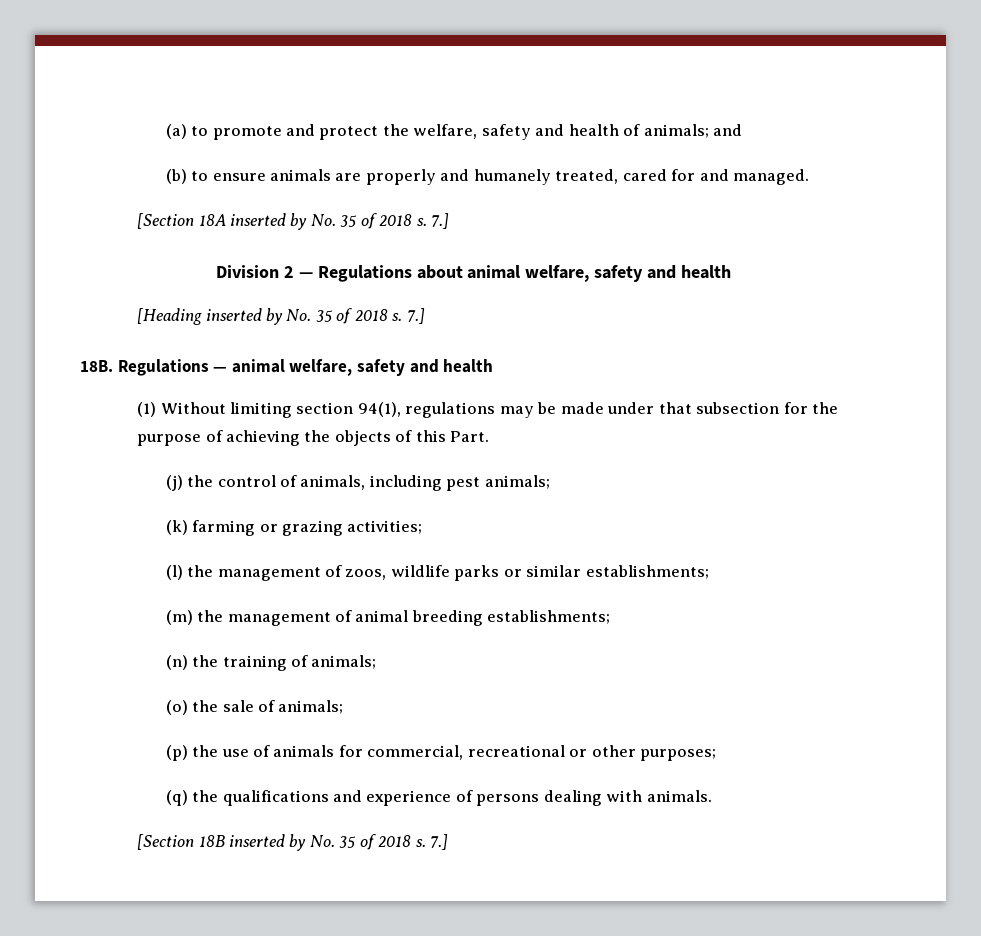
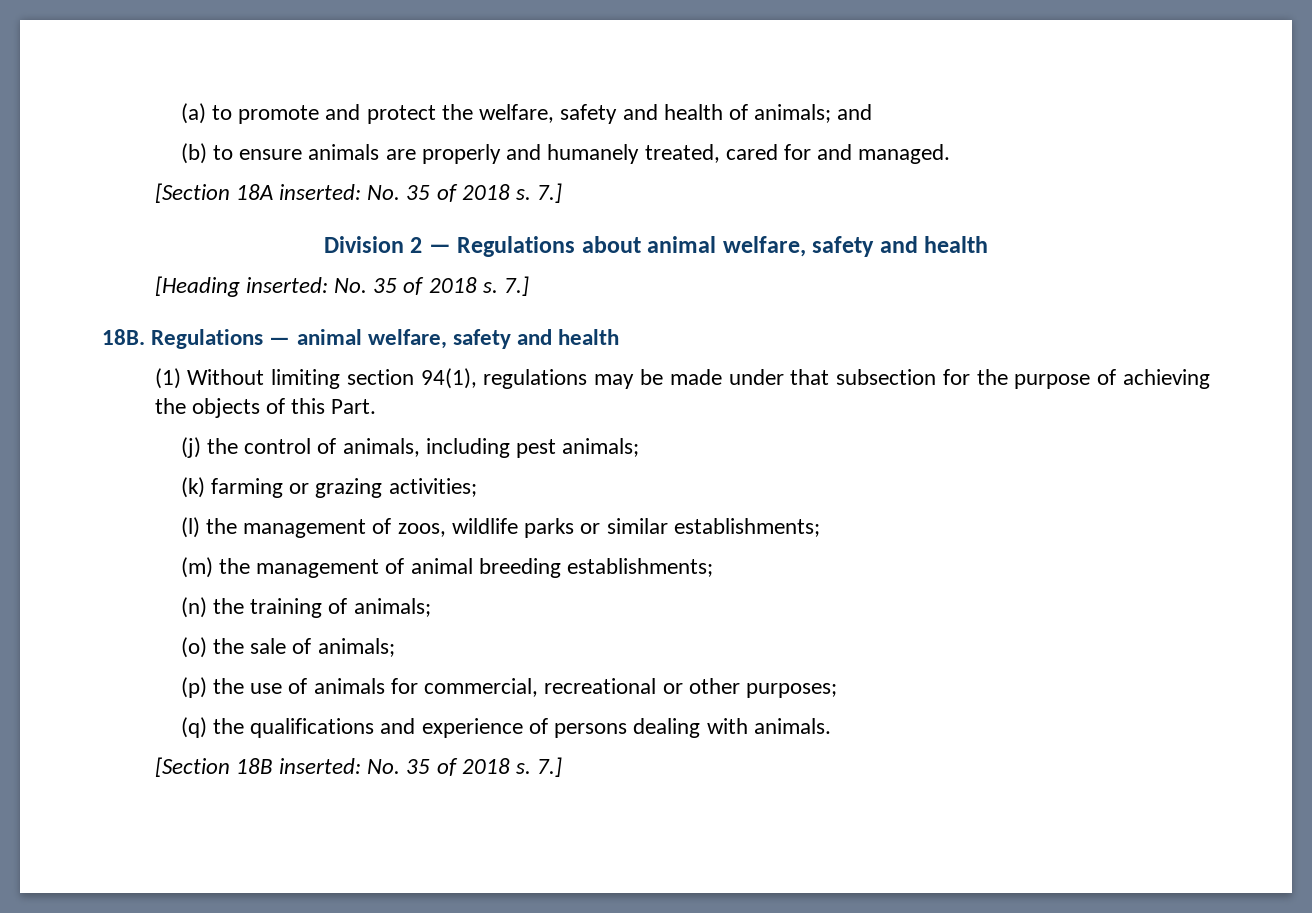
[230,213,308,230] inserted by -> [278,184,361,200] inserted:
[205,308,284,325] inserted by -> [245,277,328,293] inserted:
[229,834,307,851] inserted by -> [278,758,361,774] inserted:

